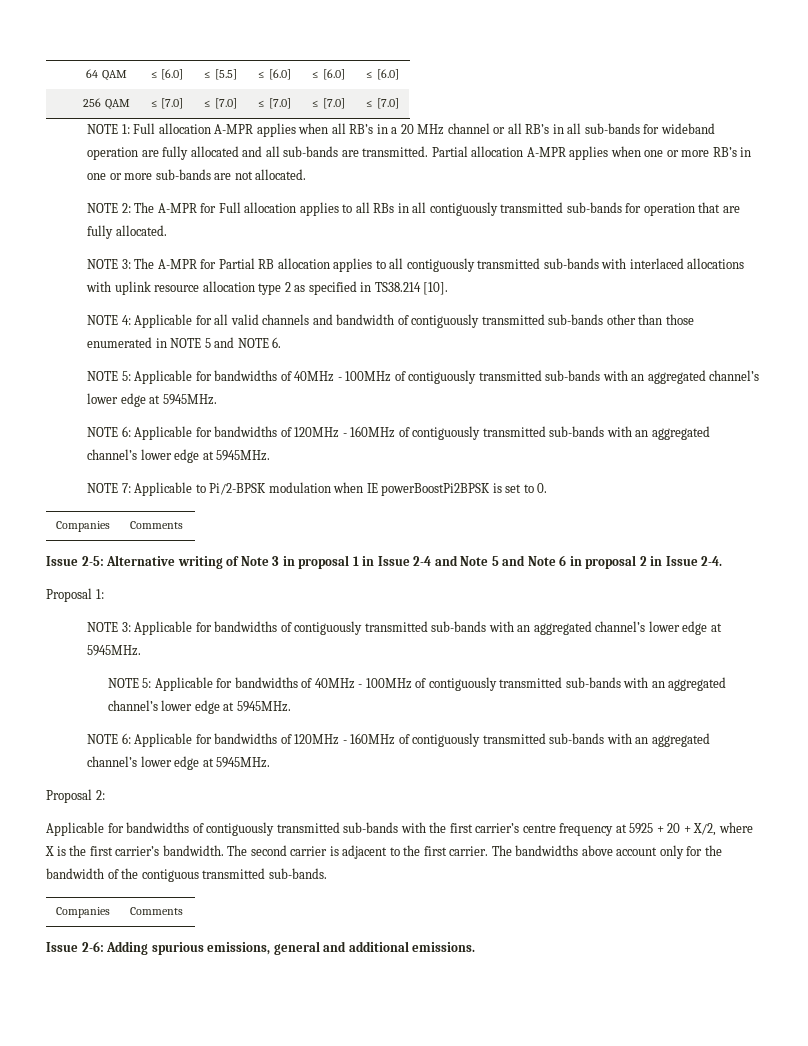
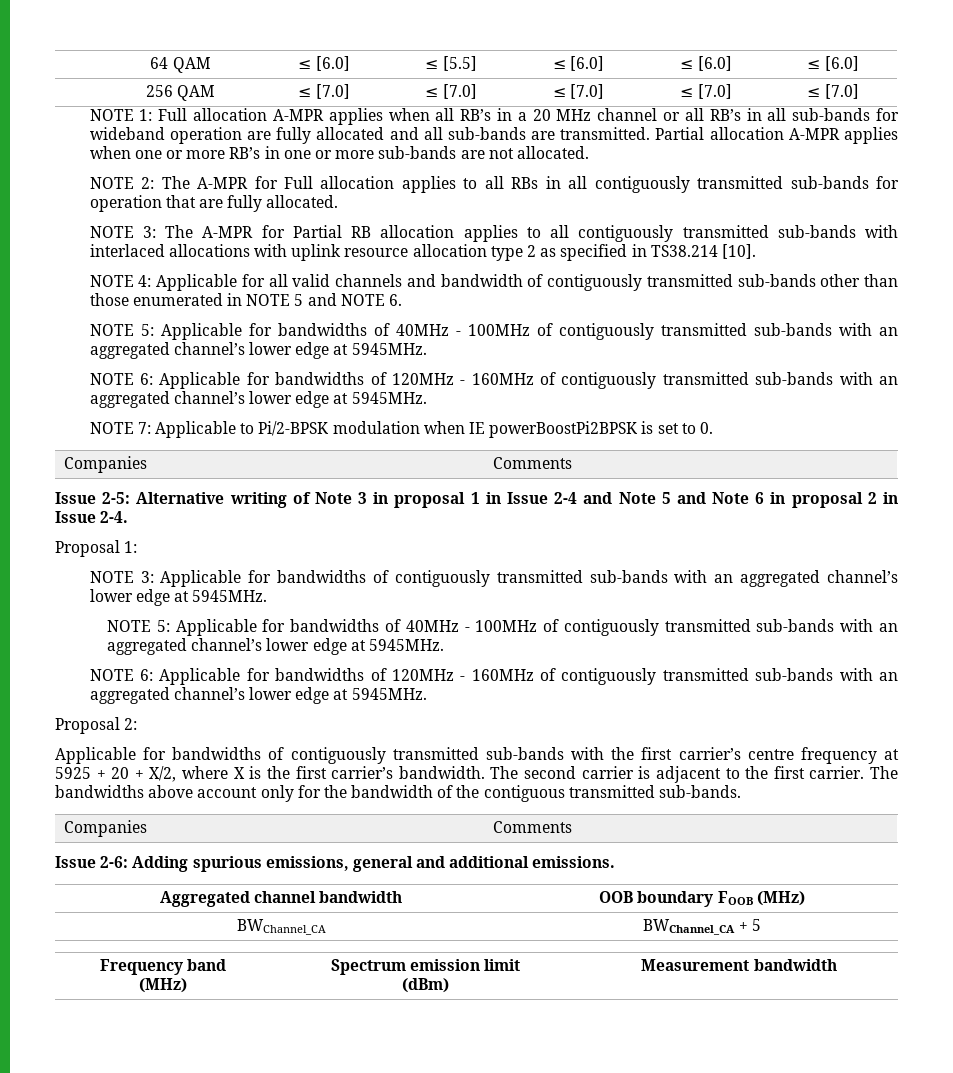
(476, 947) none -> [159,891,403,907] [599,891,805,907] [236,919,326,935] [643,919,761,935] [99,959,227,975] [139,978,187,993] [330,959,521,975] [402,978,449,993] [641,959,837,971] // Aggregated channel bandwidth | OOB boundary FOOB (MHz) // BWChannel_CA | BWChannel_CA + 5 // Frequency band // (MHz) | Spectrum emission limit // (dBm) | Measurement bandwidth

